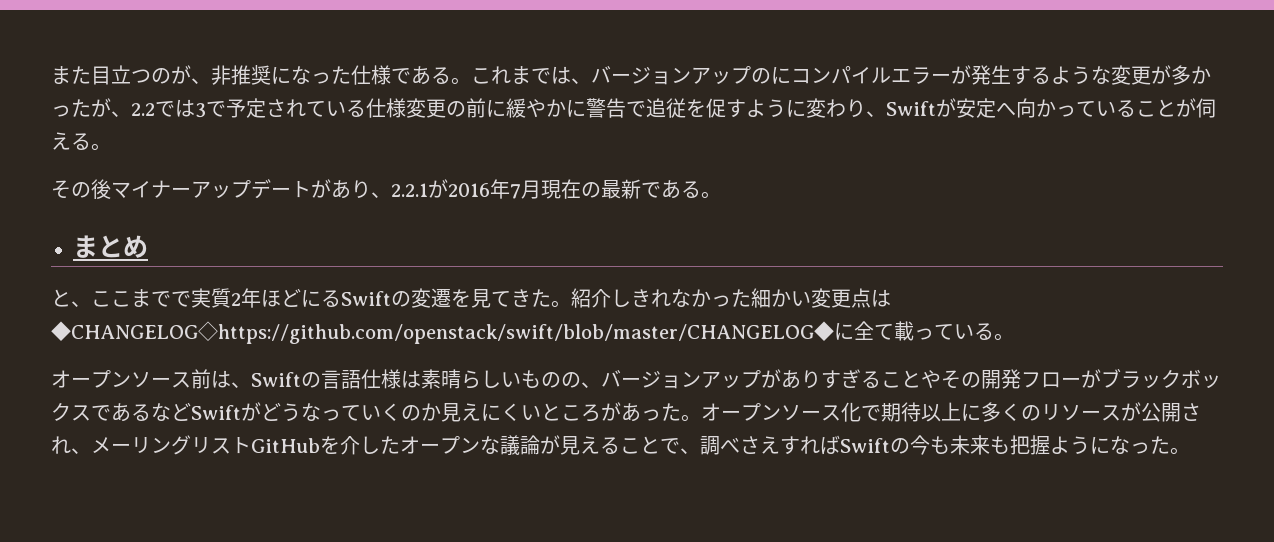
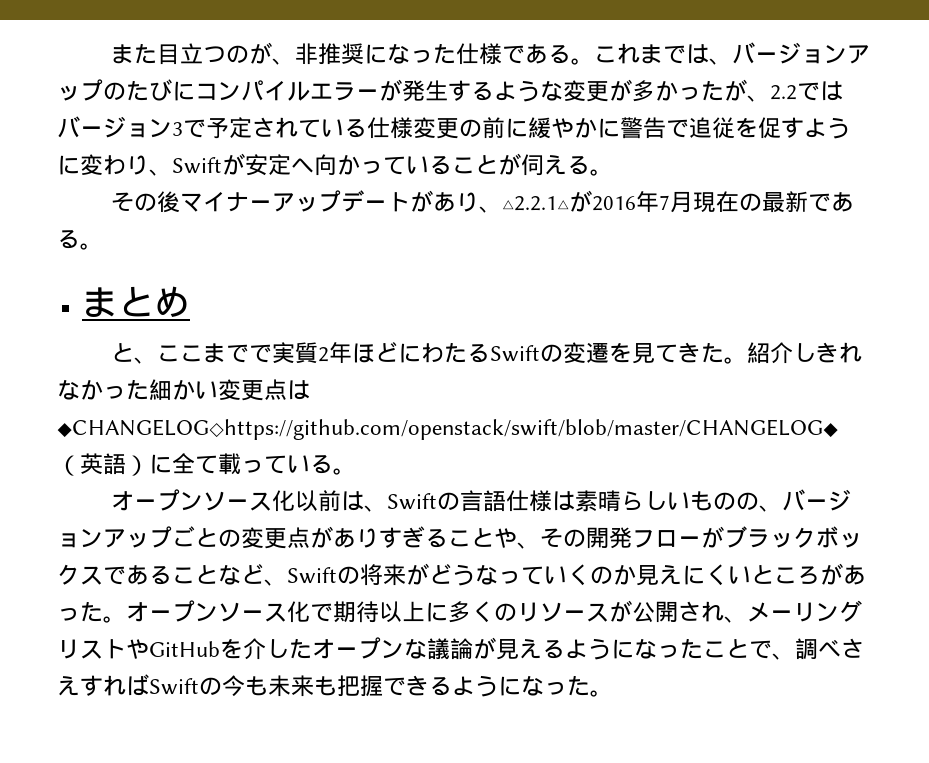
(771, 76) none -> [126,79,172,101] たび
(195, 108) none -> [57,116,172,138] バージョン
[391,183,428,197] 2.2.1 -> [501,196,569,211] △2.2.1△
(321, 298) none -> [420,342,467,363] わた
(834, 332) none -> [57,453,149,476] （英語）
(191, 380) none -> [271,490,318,512] 化以
(761, 379) none -> [172,526,310,549] ごとの変更点
(941, 379) none -> [517,542,540,549] 、
[151,402,241,421] などSwift -> [172,564,406,586] ことなど、Swiftの将来
(251, 445) none -> [126,639,149,659] や
(620, 445) none -> [565,638,703,660] ようになった
(1050, 445) none -> [383,675,452,696] できる

